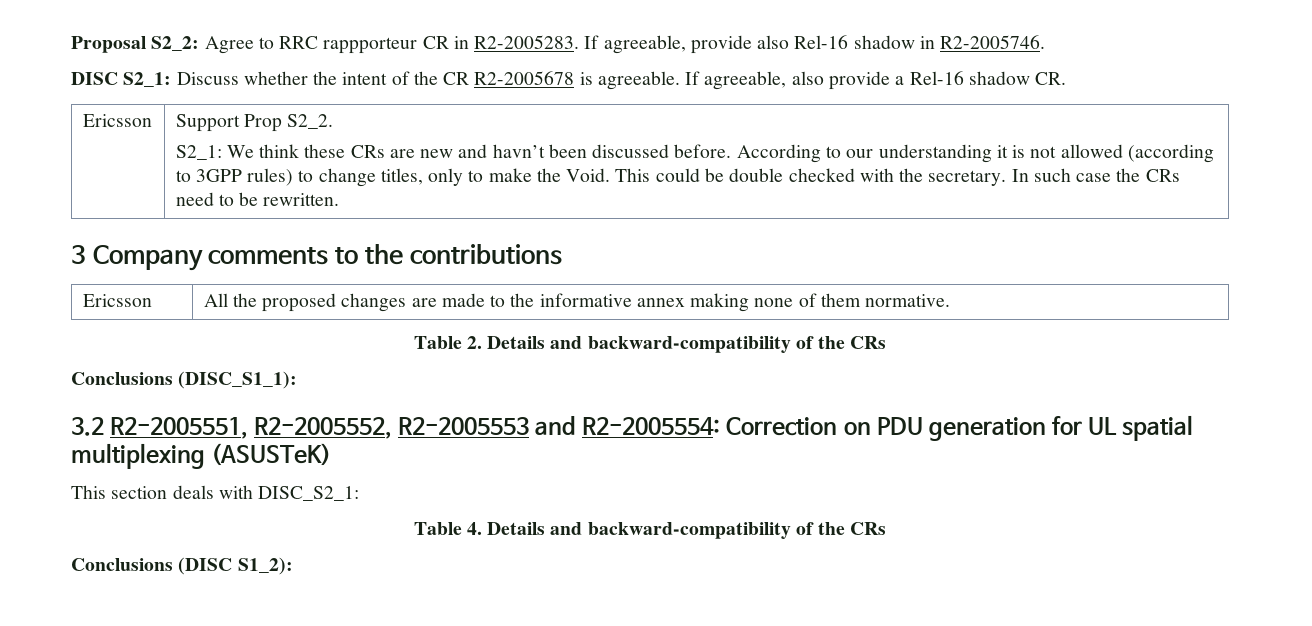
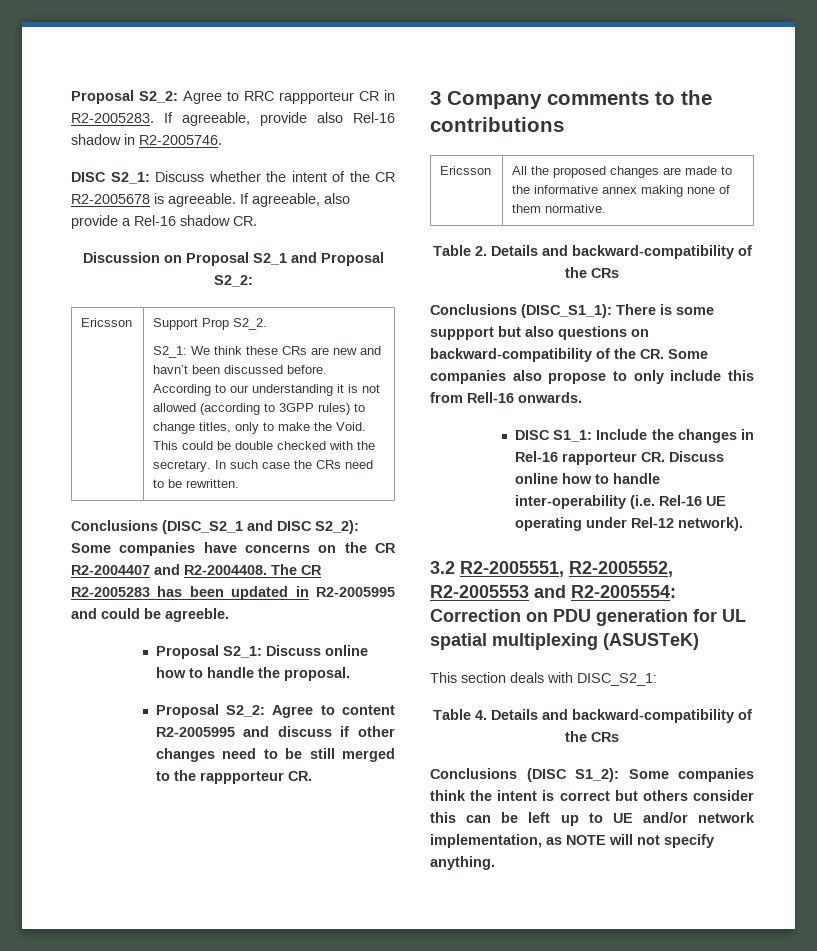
(1067, 78) none -> [82,252,384,266] [213,275,253,287] // Discussion on Proposal S2_1 and Proposal S2_2:
(340, 199) none -> [71,520,359,534] [71,542,396,556] [71,564,322,575] [71,586,395,600] [71,608,229,622] [155,645,368,659] [155,667,350,681] [155,704,395,718] [155,726,395,737] [155,748,395,762] [155,770,312,784] // Conclusions (DISC_S2_1 and DISC S2_2): Some companies have concerns on the CR R2-2004407 and R2-2004408. The CR R2-2005283 has been updated in R2-2005995 and could be agreeble. // Proposal S2_1: Discuss online how to handle the proposal. // Proposal S2_2: Agree to content R2-2005995 and discuss if other changes need to be still merged to the rappporteur CR.
(298, 380) none -> [616,304,714,315] [430,326,649,340] [430,348,708,362] [430,370,754,384] [430,392,582,403] [514,429,754,443] [514,451,724,465] [514,473,660,484] [514,495,726,509] [514,517,743,531] There is some suppport but also questions on backward-compatibility of the CR. Some companies also propose to only include this from Rell-16 onwards. // DISC S1_1: Include the changes in Rel-16 rapporteur CR. Discuss online how to handle inter-operability (i.e. Rel-16 UE operating under Rel-12 network).
(293, 566) none -> [628,768,754,782] [430,790,754,801] [430,812,755,826] [430,834,714,848] [430,856,495,870] Some companies think the intent is correct but others consider this can be left up to UE and/or network implementation, as NOTE will not specify anything.

